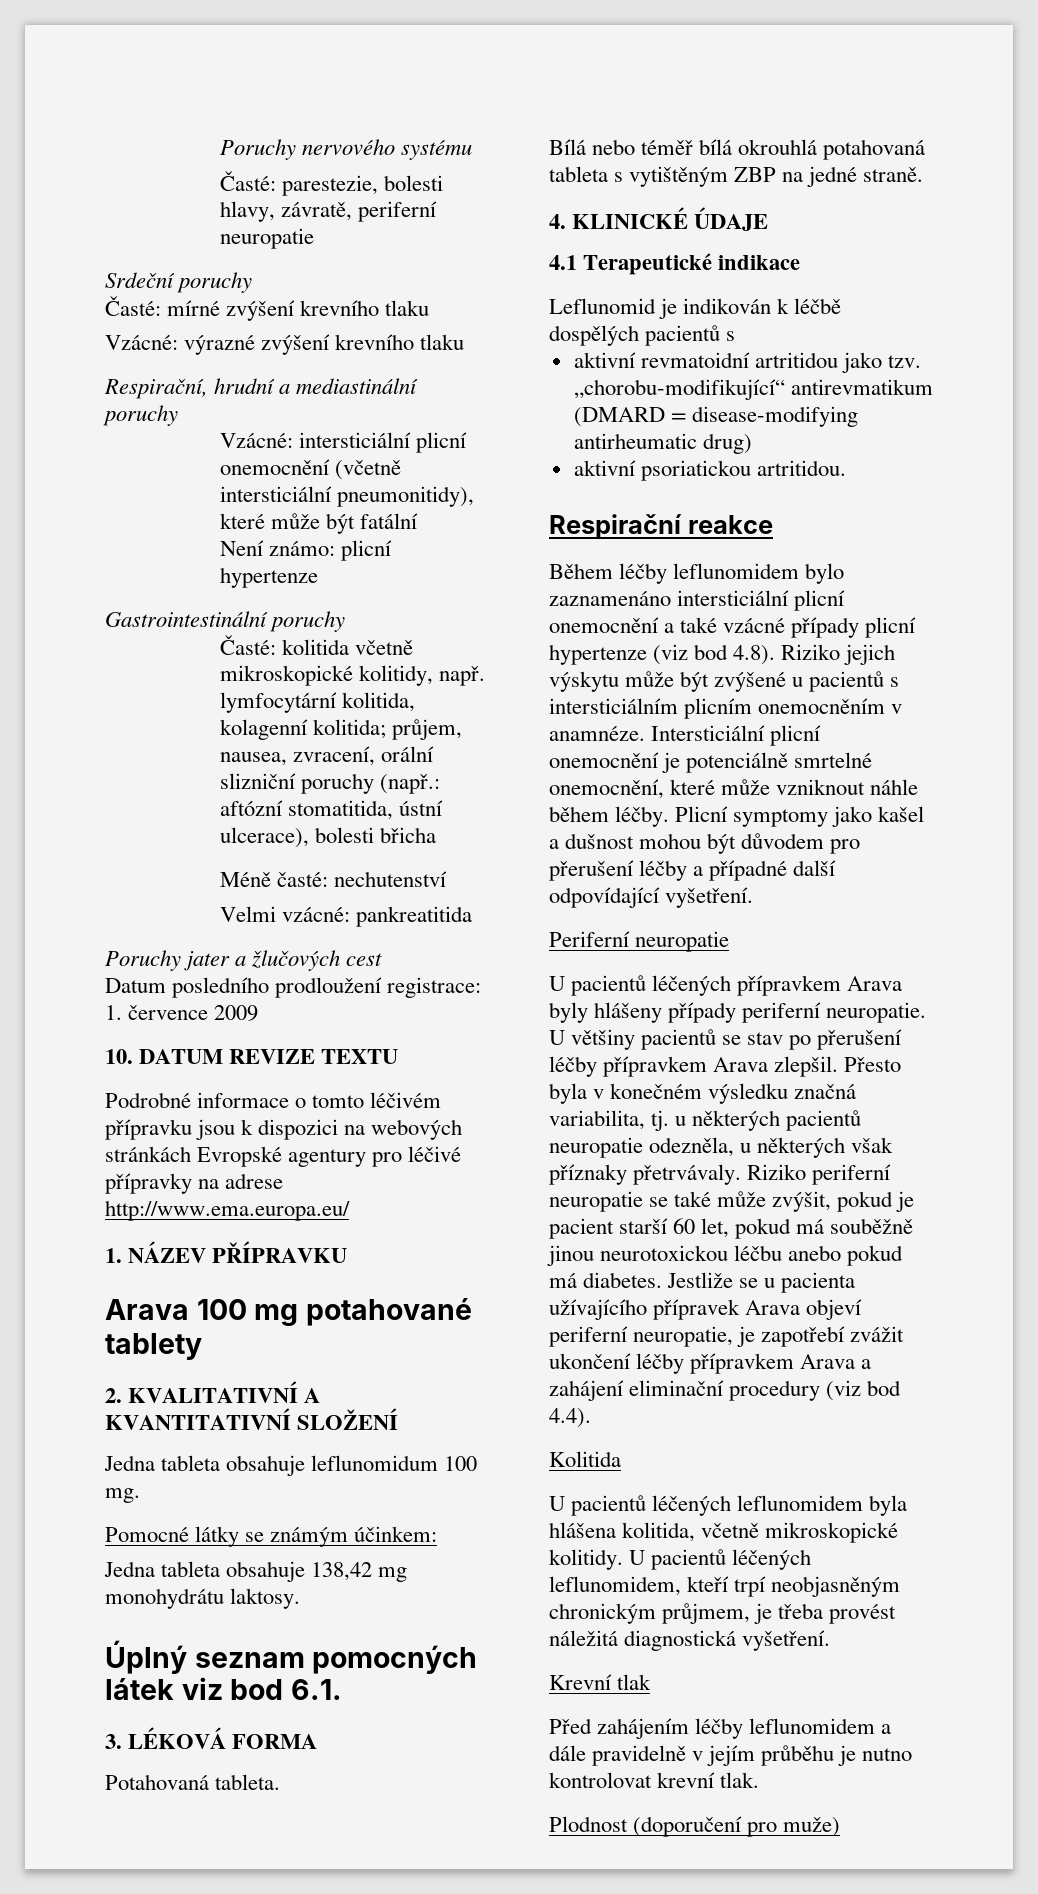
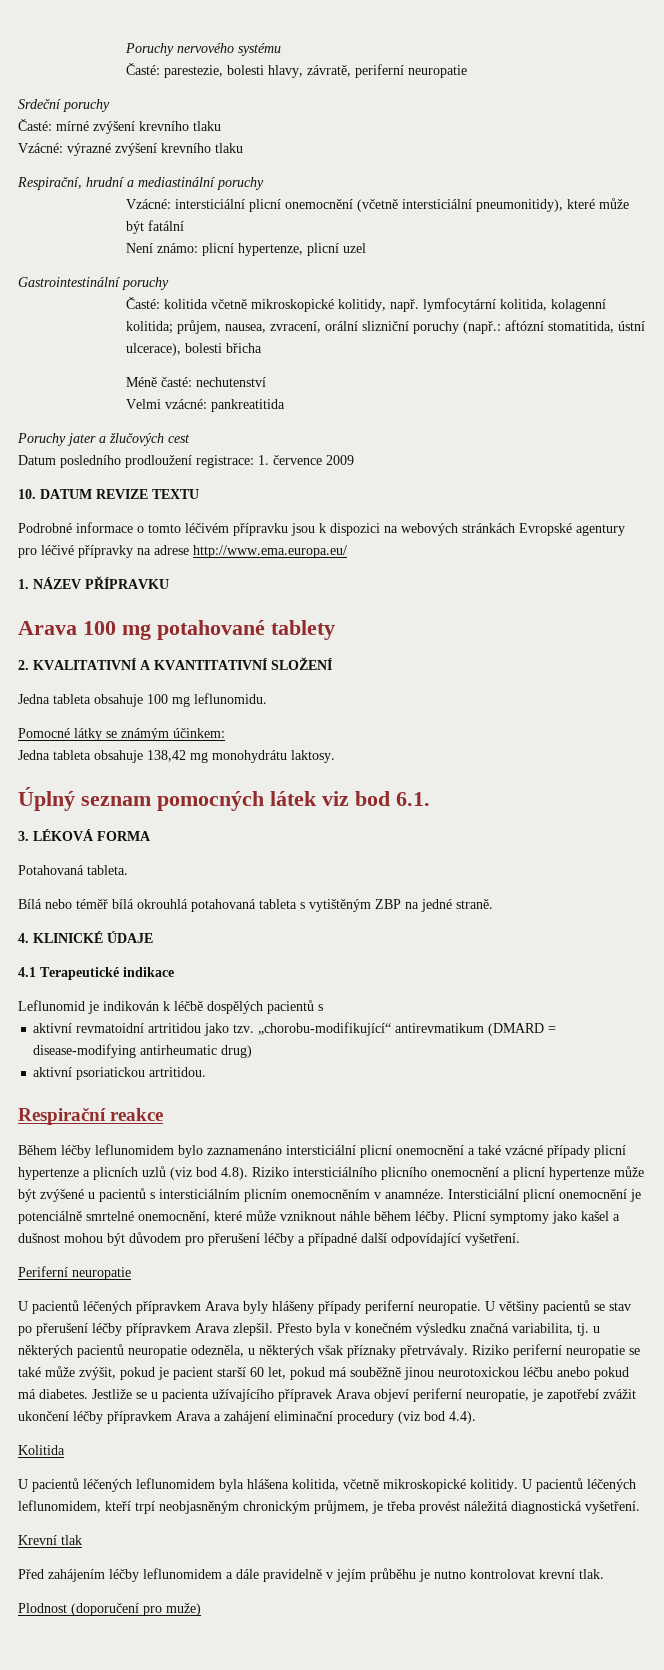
[220,567,319,588] hypertenze -> [238,243,367,256] hypertenze, plicní uzel
[311,1455,478,1471] [105,1488,140,1503] leflunomidum 100 mg. -> [147,693,267,707] 100 mg leflunomidu.
(647, 654) none -> [83,1166,166,1180] a plicních uzlů
[844,644,896,665] [549,671,619,692] jejich výskytu -> [293,1167,610,1180] intersticiálního plicního onemocnění a plicní hypertenze

